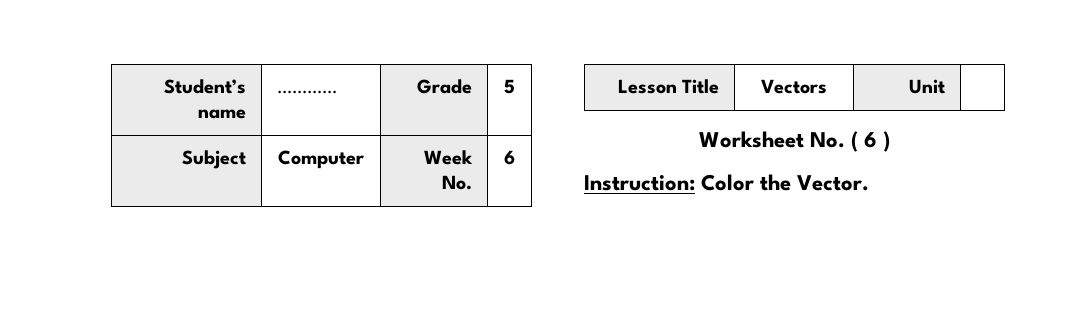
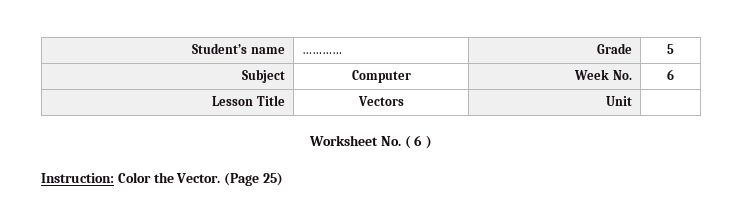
(870, 183) none -> [224,172,283,186] (Page 25)

